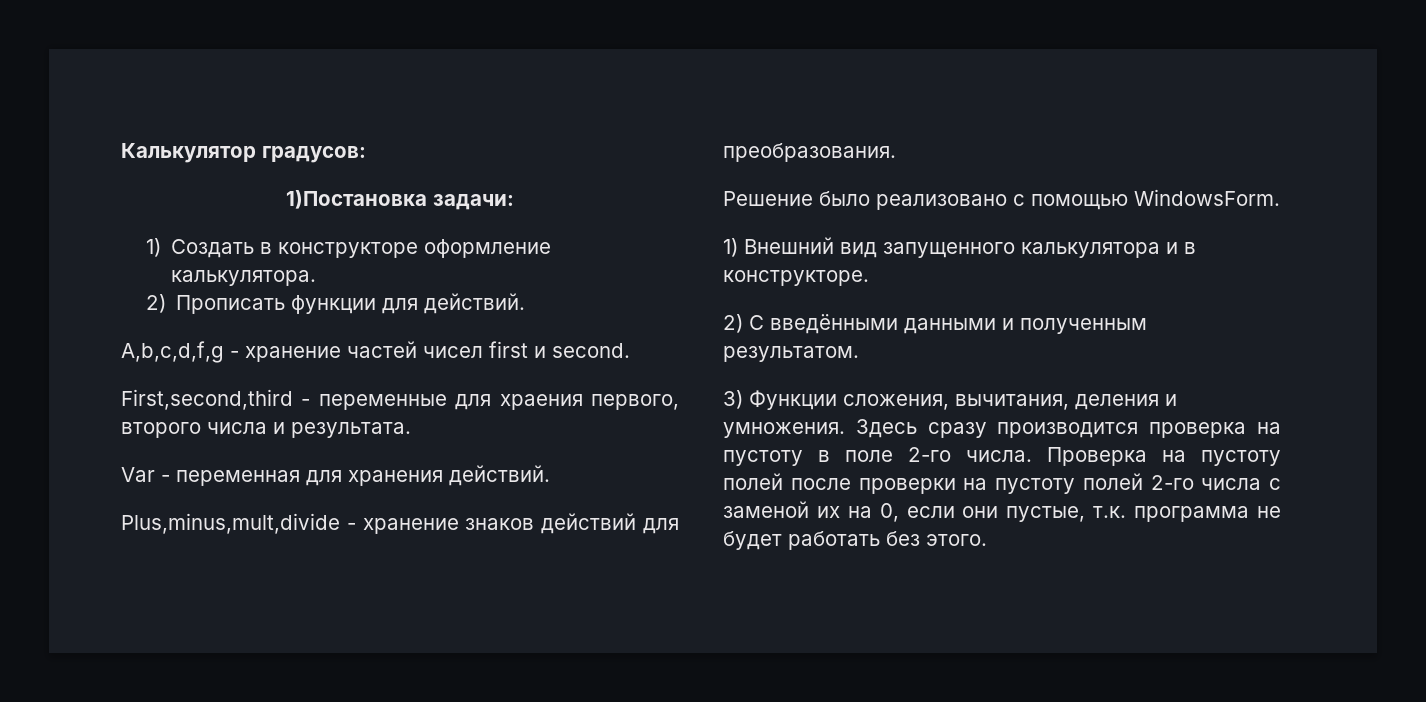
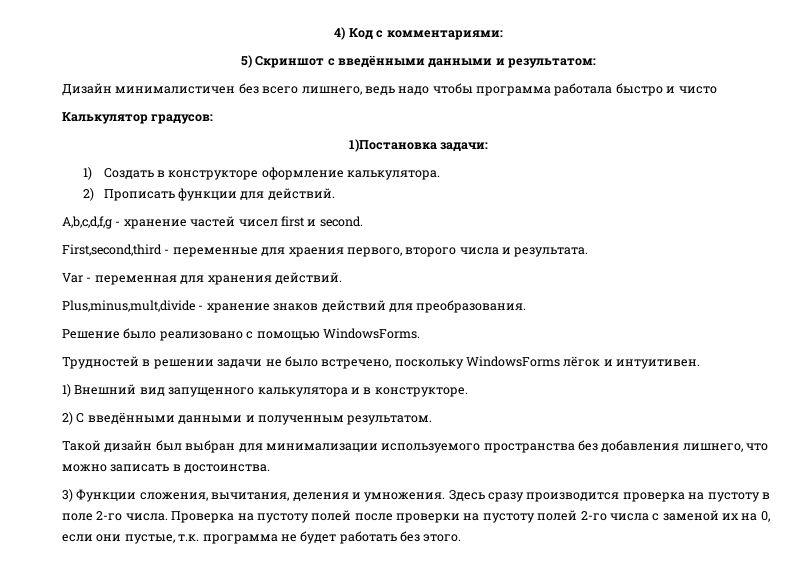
(121, 153) none -> [334,27,503,40] [240,55,597,68] [62,83,717,96] 4) Код с комментариями: // 5) Скриншот с введёнными данными и результатом: // Дизайн минималистичен без всего лишнего, ведь надо чтобы программа работала быстро и чисто //
[1134,189,1280,206] WindowsForm. -> [322,328,420,339] [62,356,701,369] WindowsForms. // Трудностей в решении задачи не было встречено, поскольку WindowsForms лёгок и интуитивен.
(859, 354) none -> [62,440,769,453] [62,464,271,473] // Такой дизайн был выбран для минимализации используемого пространства без добавления лишнего, что можно записать в достоинства.

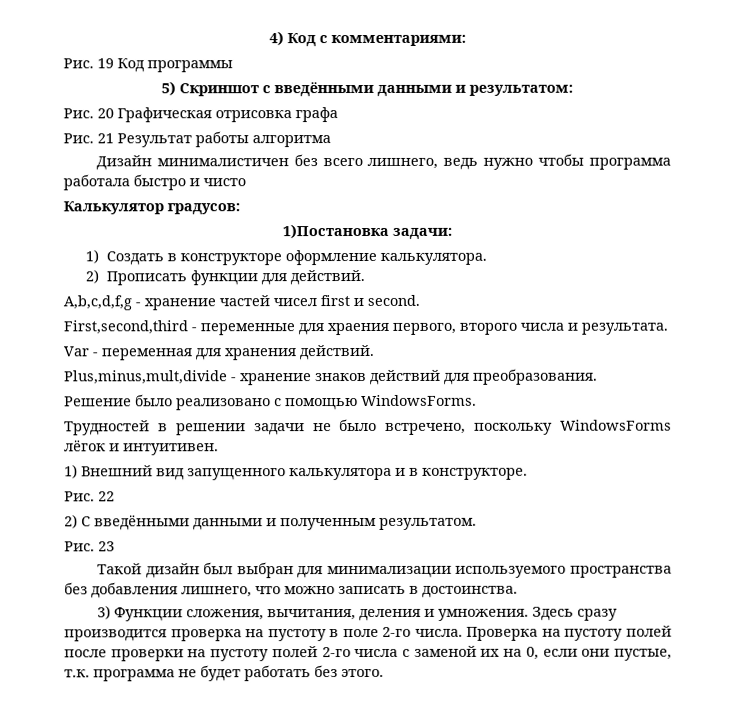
(503, 35) none -> [63,58,233,73] // Рис. 19 Код программы
(597, 63) none -> [63,107,338,123] [63,131,331,148] // Рис. 20 Графическая отрисовка графа // Рис. 21 Результат работы алгоритма
[398,86,430,95] надо -> [483,157,534,170] нужно
(468, 392) none -> [64,491,115,502] // Рис. 22
(433, 420) none -> [64,541,115,552] // Рис. 23

